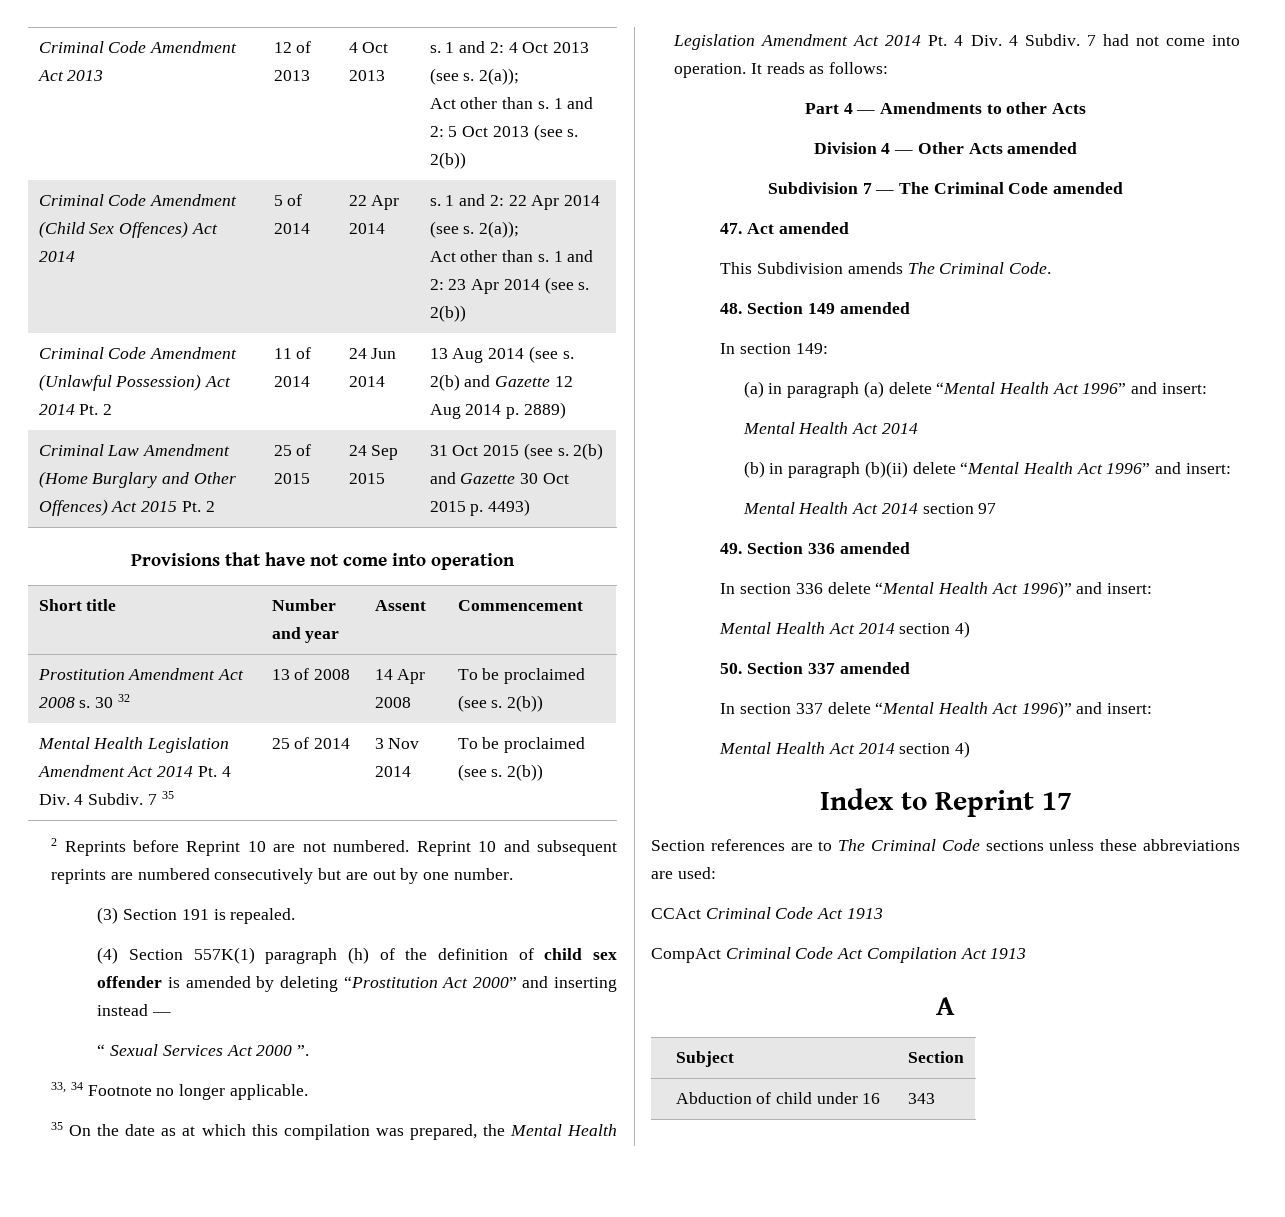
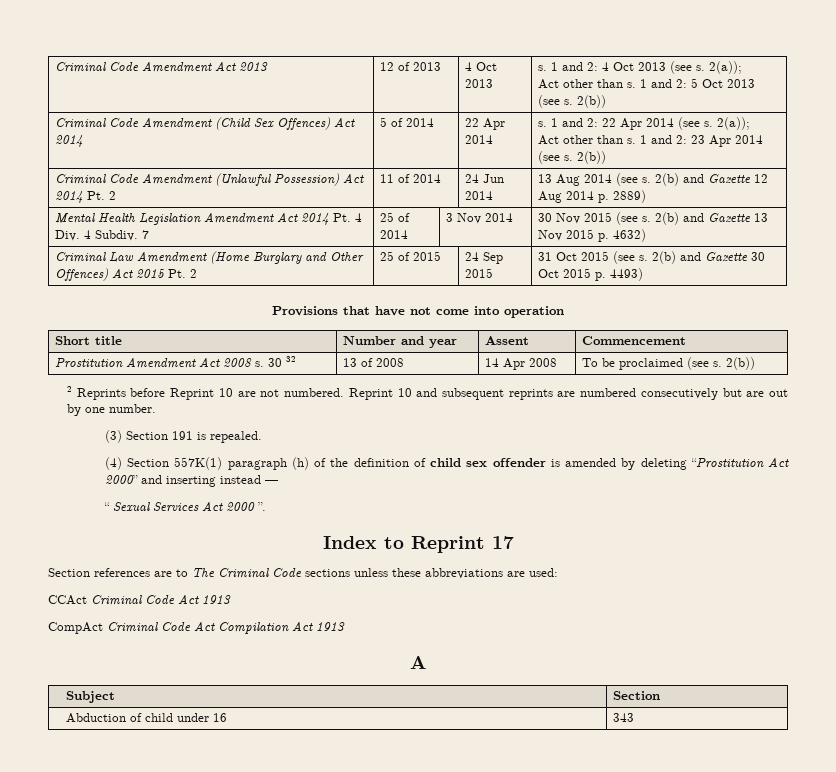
(566, 410) none -> [54,212,362,225] [54,230,149,241] [379,212,410,222] [379,230,408,239] [445,213,513,224] [537,212,768,225] [537,229,646,242] // Mental Health Legislation Amendment Act 2014 Pt. 4 Div. 4 Subdiv. 7 | 25 of 2014 | 3 Nov 2014 | 30 Nov 2015 (see s. 2(b) and Gazette 13 Nov 2015 p. 4632)
[37,737,230,753] [37,765,231,777] [38,791,174,805] [271,737,351,749] [374,738,420,749] [374,766,411,777] [457,737,586,753] [457,764,544,781] // Mental Health Legislation Amendment Act 2014 Pt. 4 Div. 4 Subdiv. 7 35 | 25 of 2014 | 3 Nov 2014 | To be proclaimed (see s. 2(b)) -> (755, 363) none
[51,1082,308,1100] [51,1122,618,1140] [673,34,1240,50] [674,62,889,78] [804,102,1087,114] [813,142,1078,154] [767,182,1124,194] [720,222,849,234] [720,262,1052,274] [720,302,910,314] [720,343,828,354] [743,381,1207,398] [742,422,918,434] [743,461,1231,478] [742,502,997,514] [720,542,910,554] [720,581,1153,598] [719,621,971,638] [720,662,910,674] [720,701,1153,718] [719,741,971,758] // 33, 34 Footnote no longer applicable. // 35 On the date as at which this compilation was prepared, the Mental Health Legislation Amendment Act 2014 Pt. 4 Div. 4 Subdiv. 7 had not come into operation. It reads as follows: // Part 4 — Amendments to other Acts // Division 4 — Other Acts amended // Subdivision 7 — The Criminal Code amended // 47. Act amended // This Subdivision amends The Criminal Code. // 48. Section 149 amended // In section 149: // (a) in paragraph (a) delete “Mental Health Act 1996” and insert: // Mental Health Act 2014 // (b) in paragraph (b)(ii) delete “Mental Health Act 1996” and insert: // Mental Health Act 2014 section 97 // 49. Section 336 amended // In section 336 delete “Mental Health Act 1996)” and insert: // Mental Health Act 2014 section 4) // 50. Section 337 amended // In section 337 delete “Mental Health Act 1996)” and insert: // Mental Health Act 2014 section 4) -> (266, 506) none

